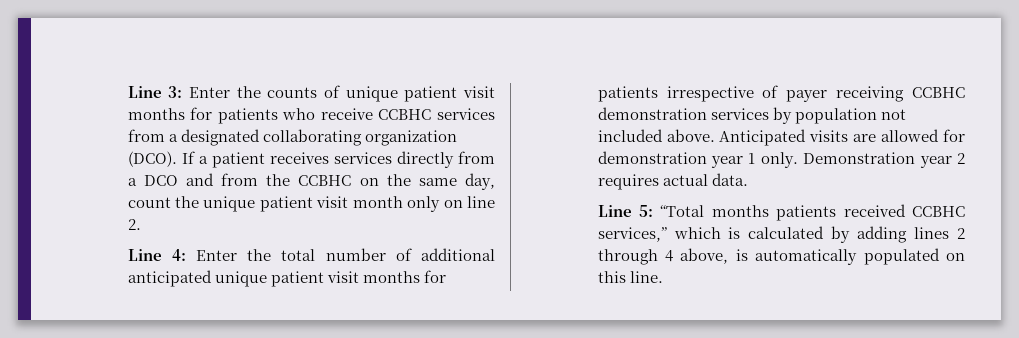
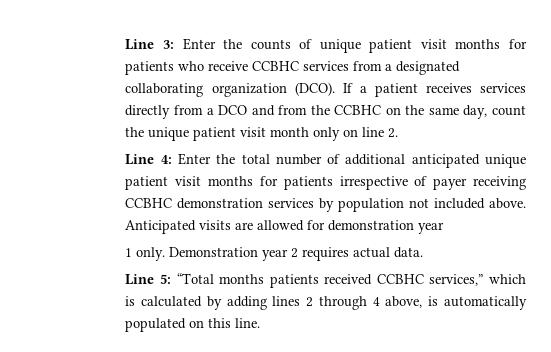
(744, 162) none -> (445, 228) //

